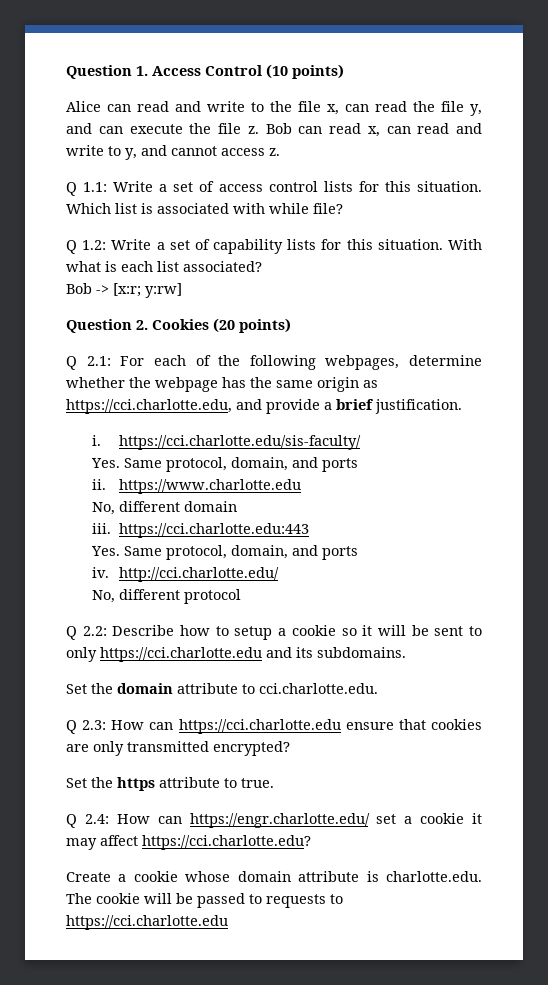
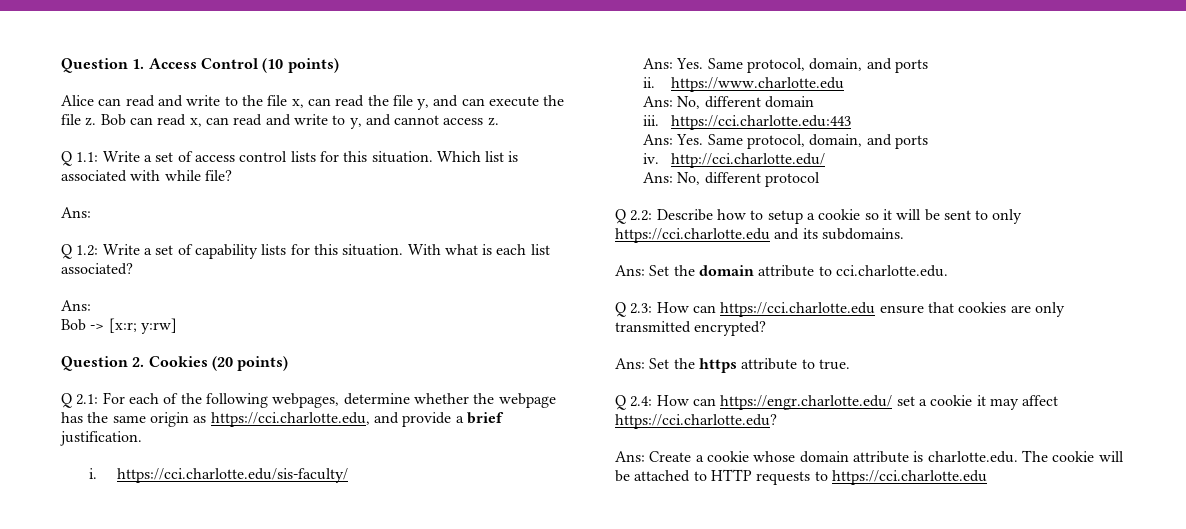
(343, 208) none -> [61,207,91,218] // Ans:
(262, 266) none -> [61,300,91,311] // Ans:
(361, 442) none -> [643,58,674,69] Ans:
(301, 486) none -> [643,96,674,107] Ans:
(309, 530) none -> [643,134,674,145] Ans:
(279, 574) none -> [643,172,674,183] Ans:
(406, 652) none -> [615,265,645,276] Ans:
(290, 748) none -> [615,358,645,369] Ans:
(311, 842) none -> [615,451,645,462] Ans:
[197,893,262,908] passed to -> [634,469,752,482] attached to HTTP

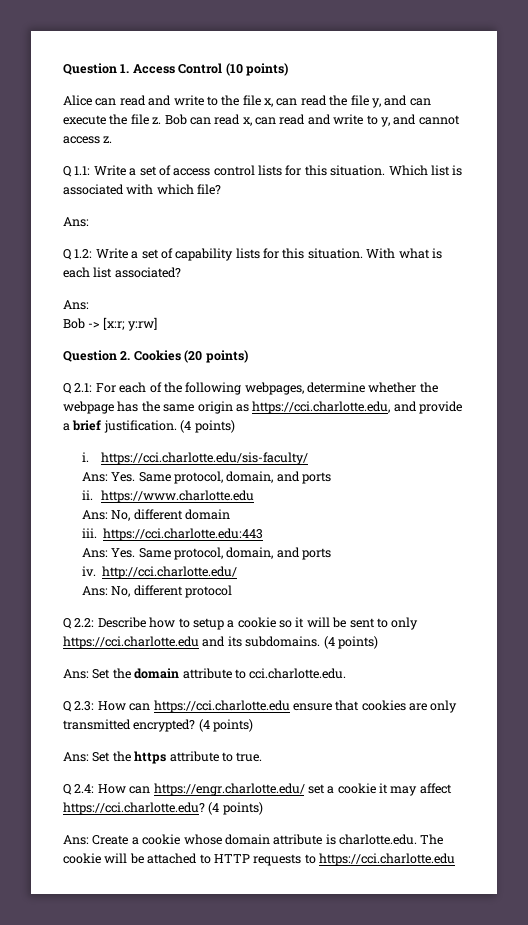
[164,170,201,181] while -> [156,184,194,195] which
(142, 438) none -> [180,420,235,433] (4 points)
(904, 234) none -> [323,636,378,649] (4 points)
(767, 328) none -> [198,719,254,732] (4 points)
(777, 421) none -> [208,802,263,815] (4 points)

